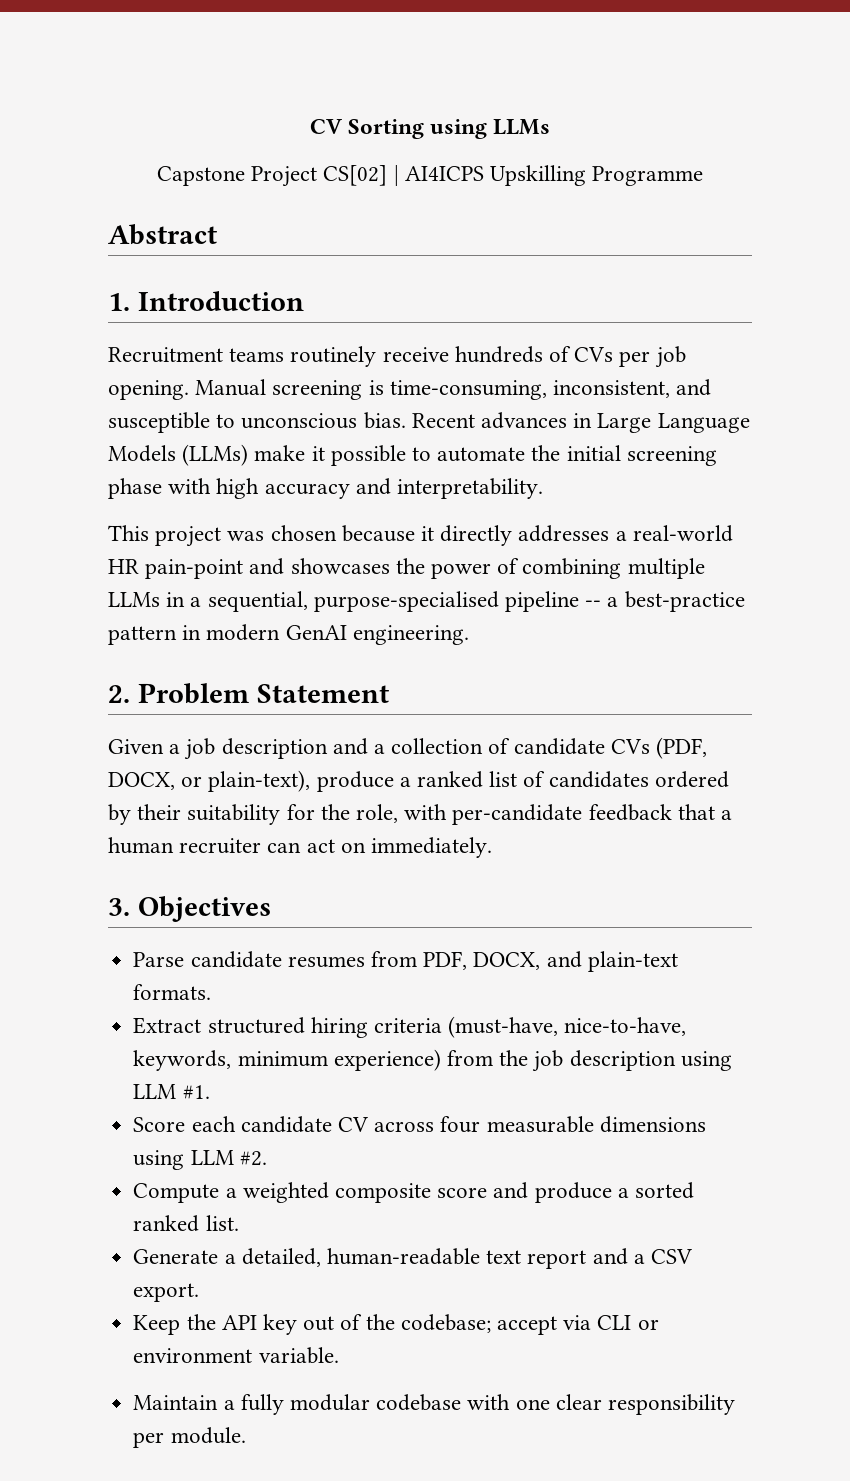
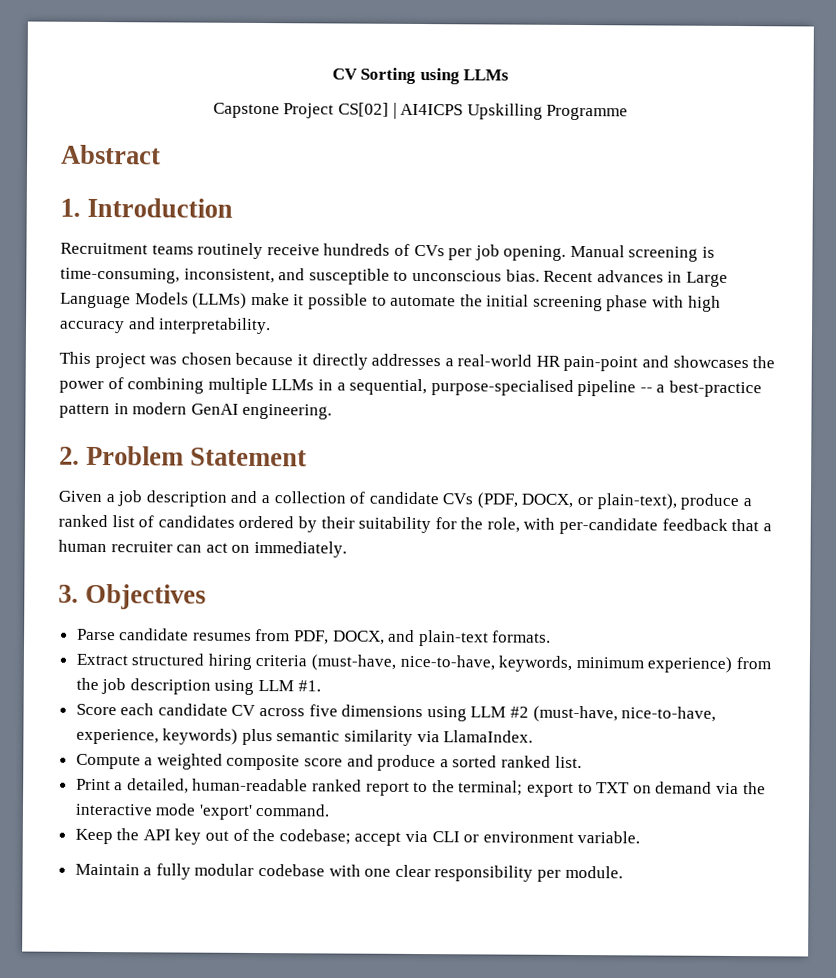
[440,1116,594,1133] four measurable -> [308,704,338,717] five
[239,1151,267,1166] #2. -> [510,705,717,723] [75,728,534,746] #2 (must-have, nice-to-have, experience, keywords) plus semantic similarity via LlamaIndex.
[133,1249,219,1264] Generate -> [75,778,111,791] Print
[486,1248,692,1269] [133,1283,200,1302] text report and a CSV export. -> [312,779,766,797] [74,803,331,820] ranked report to the terminal; export to TXT on demand via the interactive mode 'export' command.

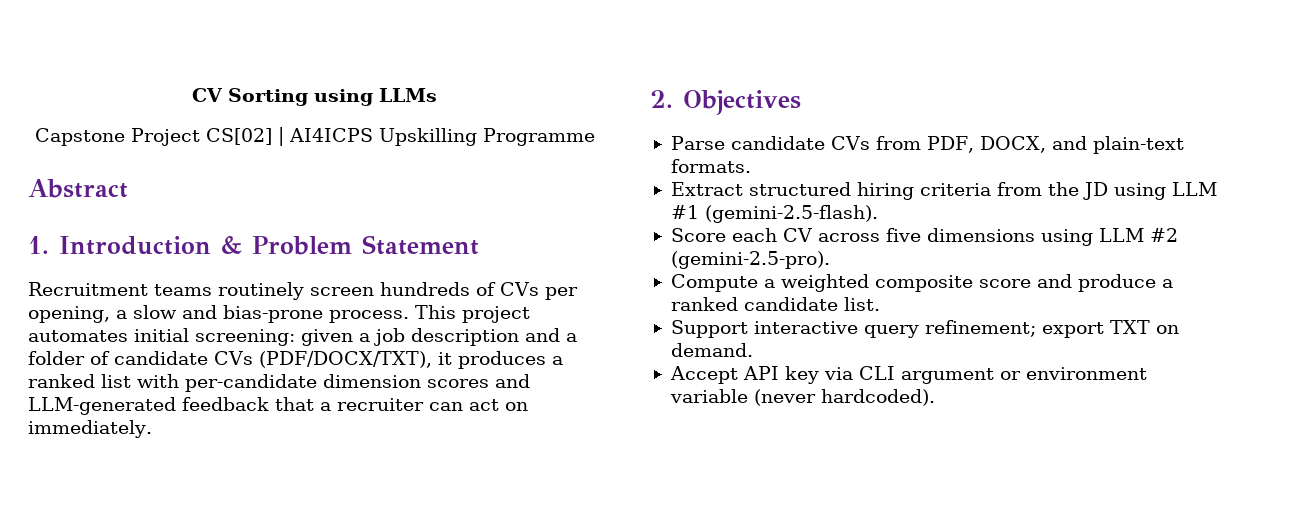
(234, 207) none -> [221,235,479,255] & Problem Statement
[266,244,320,256] receive -> [310,287,374,296] screen
[474,244,716,262] [60,267,728,287] [60,292,721,312] [59,317,272,335] [59,351,776,372] [59,377,763,398] [59,402,333,420] [59,445,308,467] [58,490,102,503] job opening. Manual screening is time-consuming, inconsistent, and susceptible to unconscious bias. Recent advances in Large Language Models (LLMs) make it possible to automate the initial screening phase with high accuracy and interpretability. // This project was chosen because it directly addresses a real-world HR pain-point and showcases the power of combining multiple LLMs in a sequential, purpose-specialised pipeline -- a best-practice pattern in modern GenAI engineering. // 2. Problem Statement // Given -> [28,305,530,323] [28,328,353,346] opening, a slow and bias-prone process. This project automates initial screening: given
[273,491,346,504] collection -> [28,351,85,365] folder
[476,492,752,511] [58,514,659,535] (PDF, DOCX, or plain-text), produce a ranked list of candidates ordered by their suitability for the role, with per-candidate -> [259,351,563,369] [28,374,530,392] [28,397,176,415] (PDF/DOCX/TXT), it produces a ranked list with per-candidate dimension scores and LLM-generated
[58,539,107,553] human -> (331, 406) none
[58,584,79,603] 3. -> [650,90,673,108] 2.
[192,632,252,641] resumes -> [830,136,870,150] CVs
[311,654,772,673] [75,677,321,695] (must-have, nice-to-have, keywords, minimum experience) from the job description using LLM #1. -> [996,182,1217,200] [670,205,878,223] from the JD using LLM #1 (gemini-2.5-flash).
[157,703,228,716] candidate -> (777, 235) none
[532,705,717,723] [75,728,534,746] (must-have, nice-to-have, experience, keywords) plus semantic similarity via LlamaIndex. -> [670,251,830,269] (gemini-2.5-pro).
[452,755,552,768] sorted ranked -> [670,297,838,311] ranked candidate
[75,778,766,797] [74,803,331,820] [74,828,402,846] Print a detailed, human-readable ranked report to the terminal; export to TXT on demand via the interactive mode 'export' command. // Keep the API key out of the codebase; accept -> [670,320,1179,338] [670,343,753,357] [669,366,819,384] Support interactive query refinement; export TXT on demand. // Accept API key
(460, 837) none -> [900,368,994,384] argument
[577,831,641,844] [74,863,623,882] variable. // Maintain a fully modular codebase with one clear responsibility per module. -> [669,389,935,406] variable (never hardcoded).

